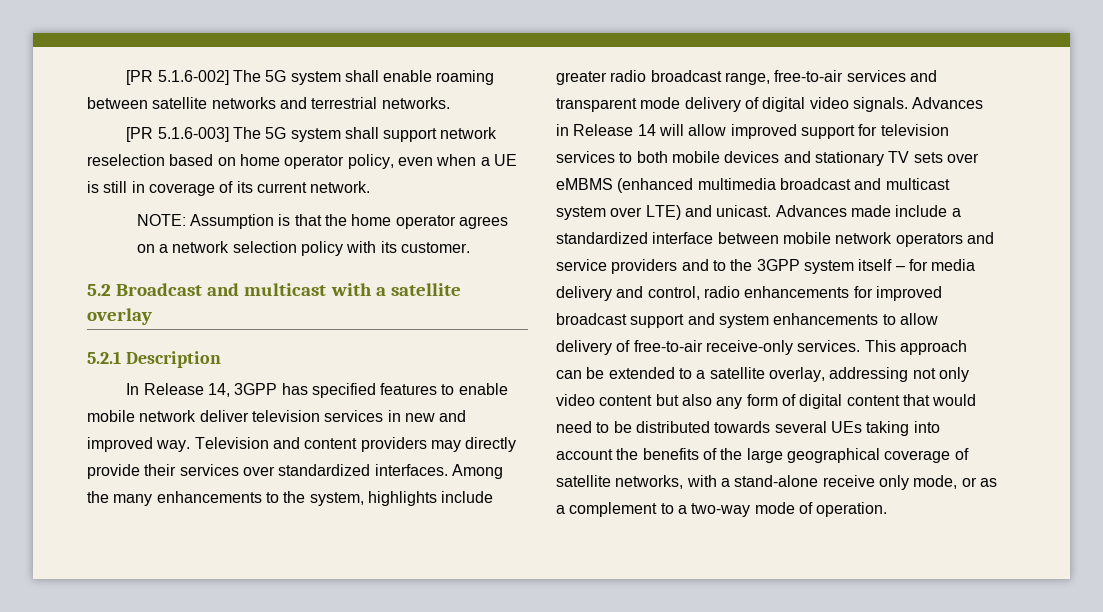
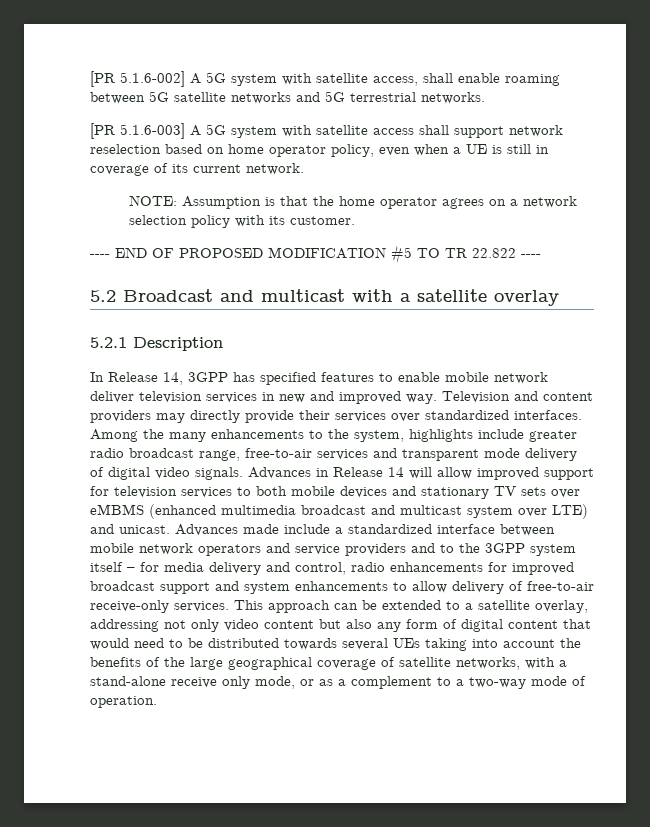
[232,70,341,85] The 5G system -> [190,72,418,86] A 5G system with satellite access,
(148, 103) none -> [149,91,169,102] 5G
(307, 103) none -> [325,91,345,102] 5G
[232,127,341,142] The 5G system -> [190,124,414,138] A 5G system with satellite access
(470, 247) none -> [90,245,541,264] // ---- END OF PROPOSED MODIFICATION #5 TO TR 22.822 ----

